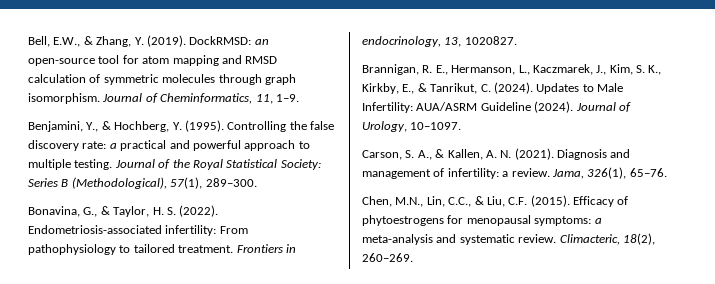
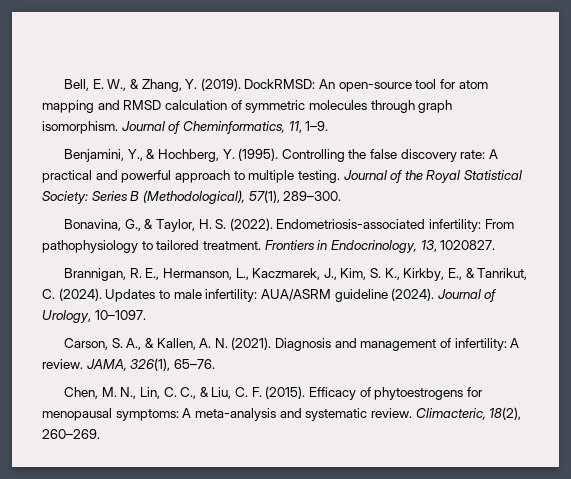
[53,37,81,47] E.W., -> [92,79,127,91] E. W.,
[254,39,269,45] an -> [319,79,336,89] An
[109,143,117,149] a -> [489,149,499,159] A
[362,36,441,47] endocrinology, -> [330,240,417,253] Endocrinology,
[597,83,623,92] [362,102,531,113] Male Infertility: AUA/ASRM Guideline -> [173,289,388,302] male infertility: AUA/ASRM guideline
[502,168,584,179] a review. Jama, -> [510,338,520,348] [42,359,127,371] A review. JAMA,
[395,196,528,207] M.N., Lin, C.C., & Liu, C.F. -> [101,387,262,399] M. N., Lin, C. C., & Liu, C. F.
[594,218,602,224] a -> [182,408,192,418] A

